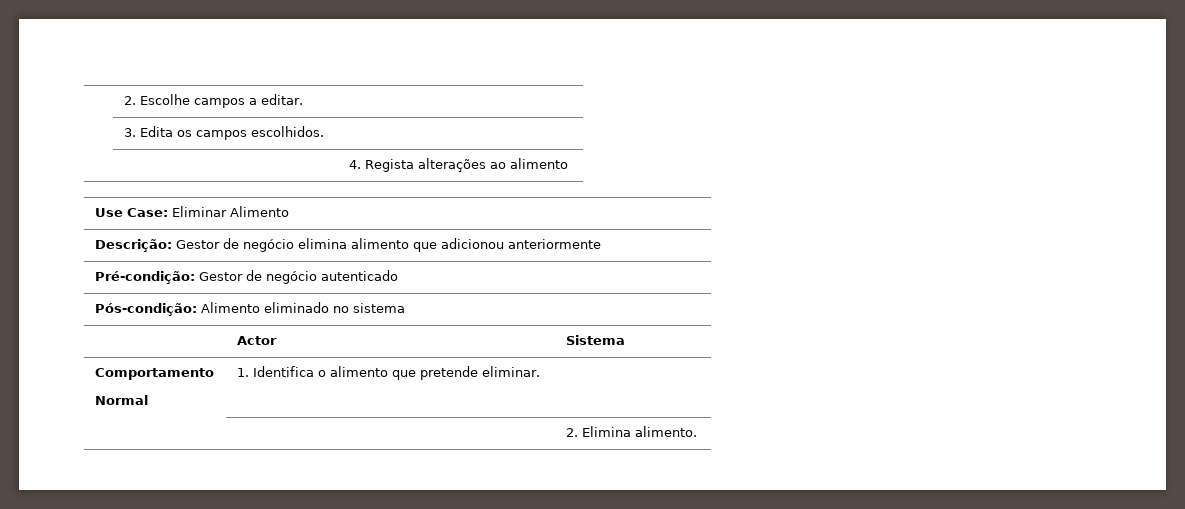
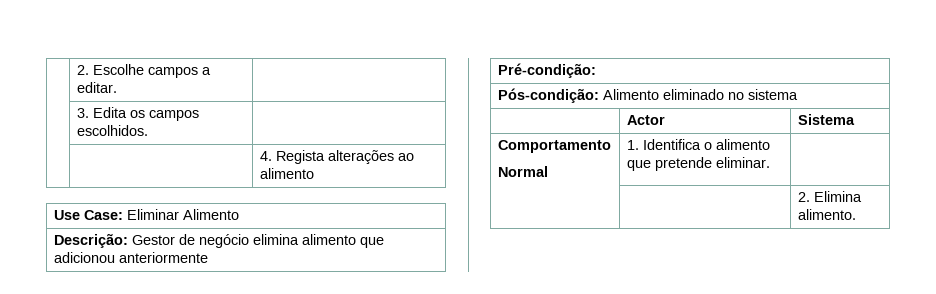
[199,270,399,284] Gestor de negócio autenticado -> (596, 70) none

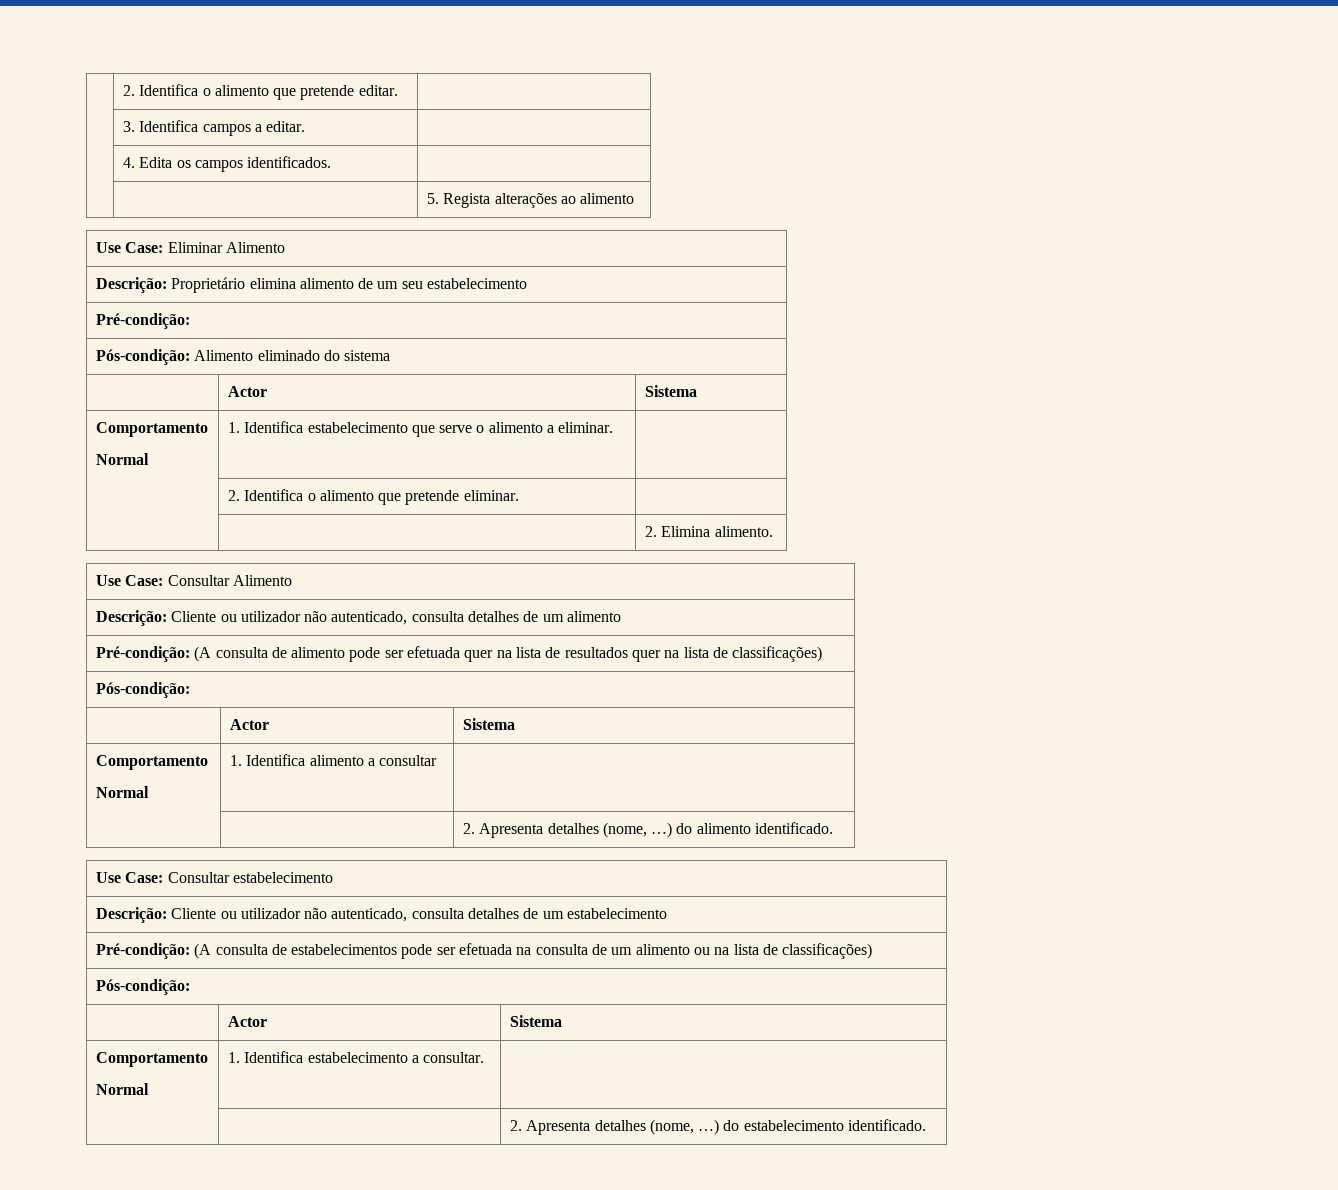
[76,64,144,75] | 2. Escolhe -> [122,84,398,100] [122,120,199,132] | 2. Identifica o alimento que pretende editar. | // | 3. Identifica
[76,108,89,118] 3. -> [122,157,135,168] 4.
[76,125,148,136] [259,151,272,161] escolhidos. | // | | 4. -> [247,156,332,168] [426,193,439,204] identificados. | // | | 5.
[131,234,384,248] [53,252,208,263] Gestor de negócio elimina alimento que adicionou anteriormente -> [171,277,528,293] Proprietário elimina alimento de um seu estabelecimento
[727,92,744,100] no -> [323,350,340,361] do
(701, 144) none -> [307,422,614,437] [227,489,304,501] estabelecimento que serve o alimento a eliminar. | // | 2. Identifica
(856, 214) none -> [95,575,292,586] [95,610,622,626] [95,646,823,662] [95,682,190,698] [229,719,269,730] [462,718,515,730] [95,755,208,770] [95,786,149,798] [229,754,438,766] [462,822,834,838] [95,872,333,883] [95,907,668,923] [95,943,873,959] [95,979,190,995] [227,1016,267,1027] [509,1015,562,1027] [95,1052,208,1067] [95,1083,149,1095] [227,1051,485,1063] [509,1119,927,1135] // Use Case: Consultar Alimento // Descrição: Cliente ou utilizador não autenticado, consulta detalhes de um alimento // Pré-condição: (A consulta de alimento pode ser efetuada quer na lista de resultados quer na lista de classificações) // Pós-condição: // | Actor | Sistema // Comportamento // Normal | 1. Identifica alimento a consultar | // | | 2. Apresenta detalhes (nome, …) do alimento identificado. // Use Case: Consultar estabelecimento // Descrição: Cliente ou utilizador não autenticado, consulta detalhes de um estabelecimento // Pré-condição: (A consulta de estabelecimentos pode ser efetuada na consulta de um alimento ou na lista de classificações) // Pós-condição: // | Actor | Sistema // Comportamento // Normal | 1. Identifica estabelecimento a consultar. | // | | 2. Apresenta detalhes (nome, …) do estabelecimento identificado.

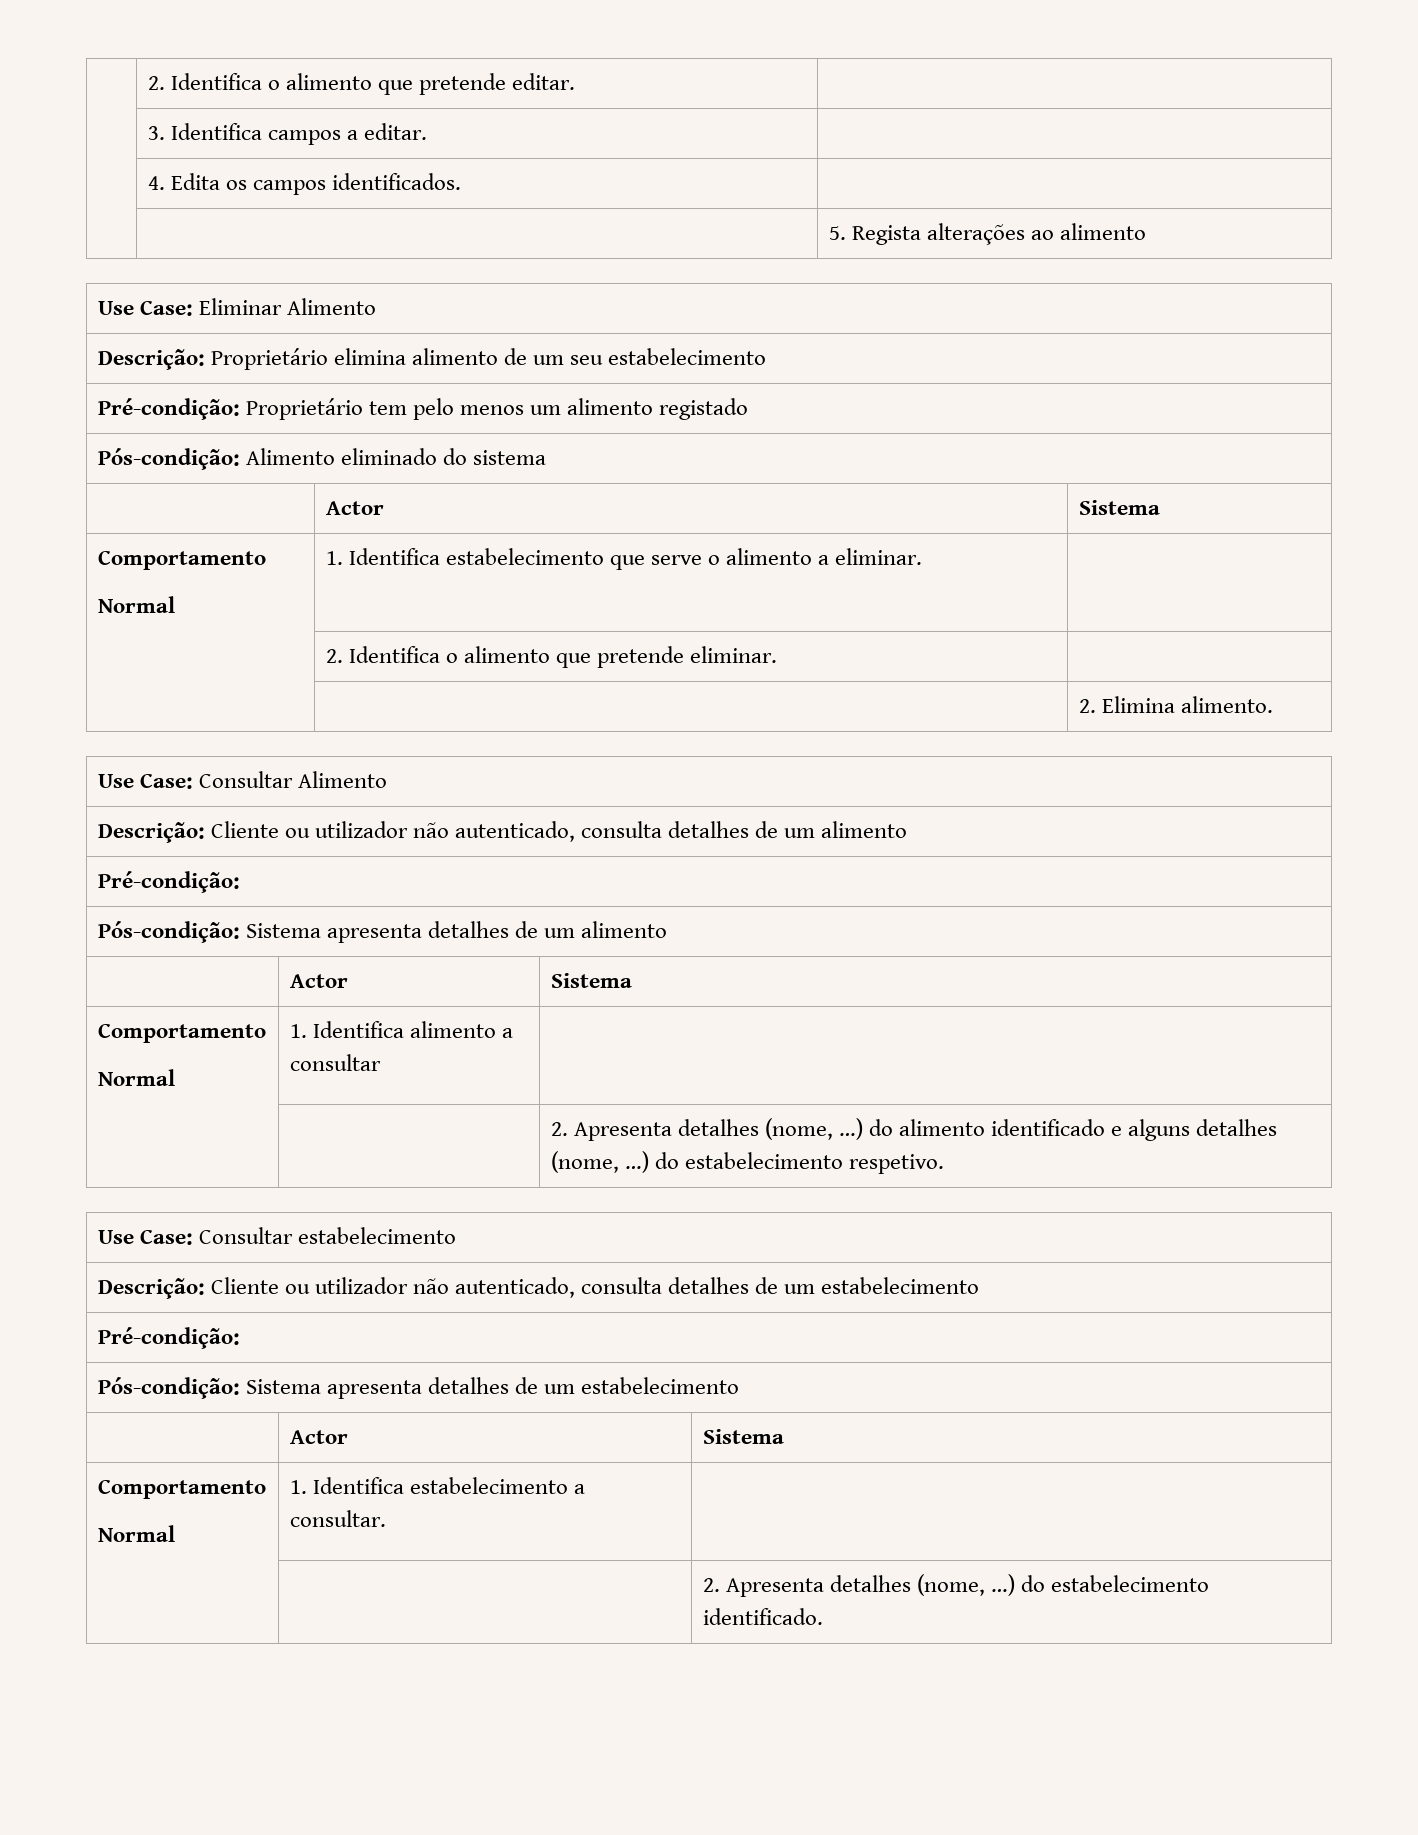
(190, 321) none -> [245,398,749,420] Proprietário tem pelo menos um alimento registado
[194,646,823,662] [95,682,190,698] (A consulta de alimento pode ser efetuada quer na lista de resultados quer na lista de classificações) // Pós-condição: -> [97,921,668,943] // Pós-condição: Sistema apresenta detalhes de um alimento
[755,822,834,834] identificado. -> [991,1119,1278,1141] [550,1151,944,1174] identificado e alguns detalhes (nome, …) do estabelecimento respetivo.
[194,943,873,959] [95,979,190,995] (A consulta de estabelecimentos pode ser efetuada na consulta de um alimento ou na lista de classificações) // Pós-condição: -> [97,1377,740,1399] // Pós-condição: Sistema apresenta detalhes de um estabelecimento

